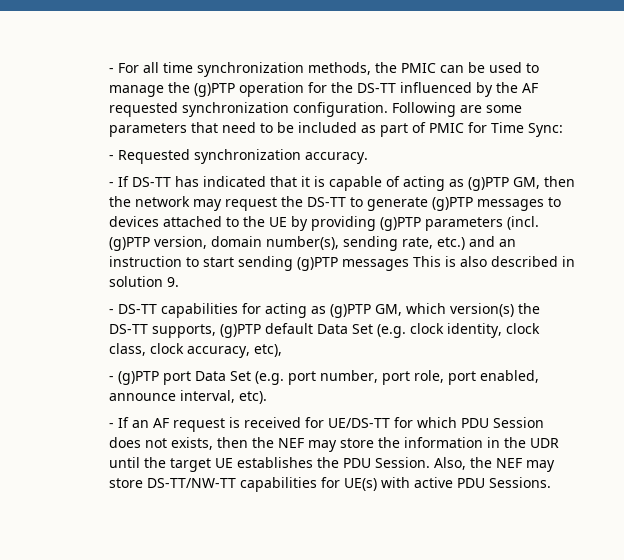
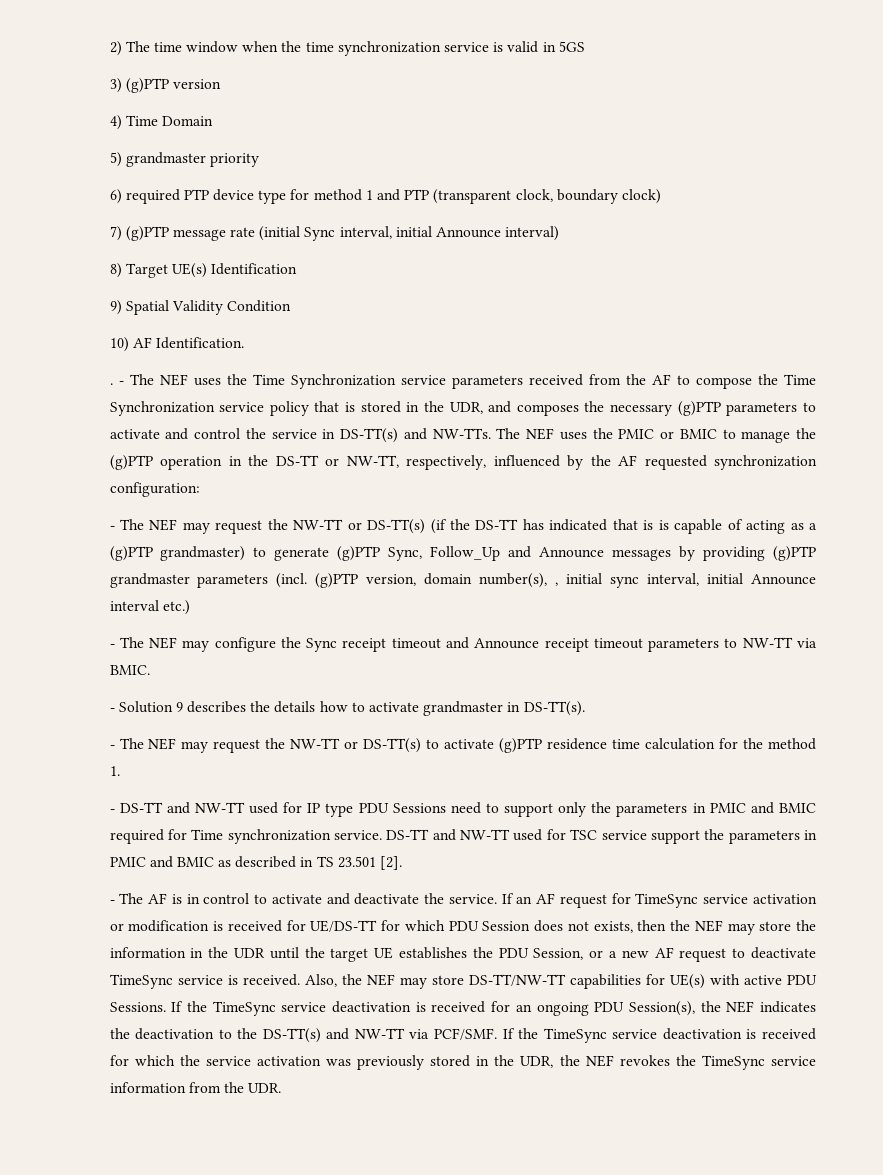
[108,62,522,77] - For all time synchronization methods, the PMIC can be used -> [109,41,585,56] [109,78,221,93] [109,115,213,130] [109,152,259,167] [109,189,661,204] [109,226,560,241] [109,263,298,278] [109,300,292,315] [109,337,244,352] [109,374,816,389] [109,401,817,416] [109,428,717,443] 2) The time window when the time synchronization service is valid in 5GS // 3) (g)PTP version // 4) Time Domain // 5) grandmaster priority // 6) required PTP device type for method 1 and PTP (transparent clock, boundary clock) // 7) (g)PTP message rate (initial Sync interval, initial Announce interval) // 8) Target UE(s) Identification // 9) Spatial Validity Condition // 10) AF Identification. // . - The NEF uses the Time Synchronization service parameters received from the AF to compose the Time Synchronization service policy that is stored in the UDR, and composes the necessary (g)PTP parameters to activate and control the service in DS-TT(s) and NW-TTs. The NEF uses the PMIC or BMIC
[307,82,396,93] for the DS-TT -> [228,455,487,470] in the DS-TT or NW-TT, respectively,
[292,102,522,117] [108,122,563,137] [108,149,368,164] [108,176,129,187] configuration. Following are some parameters that need to be included as part of PMIC for Time Sync: // - Requested synchronization accuracy. // - If -> [109,482,200,497] [109,519,471,534] configuration: // - The NEF may request the NW-TT or DS-TT(s) (if the
[300,176,310,187] it -> [643,520,654,530] is
[467,176,575,191] [108,196,561,211] [108,216,287,227] (g)PTP GM, then the network may request the DS-TT to generate (g)PTP messages to devices attached to the UE -> [809,523,818,530] [109,546,672,561] a (g)PTP grandmaster) to generate (g)PTP Sync, Follow_Up and Announce messages
(421, 224) none -> [109,573,190,588] grandmaster
[342,236,516,251] [108,256,575,271] [108,276,179,287] [108,303,540,318] [108,323,540,338] [108,343,282,358] [108,370,539,385] [108,390,267,404] [108,417,225,432] sending rate, etc.) and an instruction to start sending (g)PTP messages This is also described in solution 9. // - DS-TT capabilities for acting as (g)PTP GM, which version(s) the DS-TT supports, (g)PTP default Data Set (e.g. clock identity, clock class, clock accuracy, etc), // - (g)PTP port Data Set (e.g. port number, port role, port enabled, announce interval, etc). // - If an AF request -> [555,573,816,588] [109,600,190,615] [109,637,818,652] [109,665,150,675] [109,701,585,716] [109,738,817,753] [109,766,120,776] [109,802,817,817] [109,829,818,844] [109,856,403,870] [109,893,818,908] [109,920,210,932] , initial sync interval, initial Announce interval etc.) // - The NEF may configure the Sync receipt timeout and Announce receipt timeout parameters to NW-TT via BMIC. // - Solution 9 describes the details how to activate grandmaster in DS-TT(s). // - The NEF may request the NW-TT or DS-TT(s) to activate (g)PTP residence time calculation for the method 1. // - DS-TT and NW-TT used for IP type PDU Sessions need to support only the parameters in PMIC and BMIC required for Time synchronization service. DS-TT and NW-TT used for TSC service support the parameters in PMIC and BMIC as described in TS 23.501 [2]. // - The AF is in control to activate and deactivate the service. If an AF request for TimeSync service activation or modification
[374,457,430,468] Session. -> [533,947,816,962] [109,974,300,989] Session, or a new AF request to deactivate TimeSync service is received.
(551, 482) none -> [171,1001,816,1016] [109,1028,816,1043] [109,1055,817,1070] [109,1082,282,1093] If the TimeSync service deactivation is received for an ongoing PDU Session(s), the NEF indicates the deactivation to the DS-TT(s) and NW-TT via PCF/SMF. If the TimeSync service deactivation is received for which the service activation was previously stored in the UDR, the NEF revokes the TimeSync service information from the UDR.

